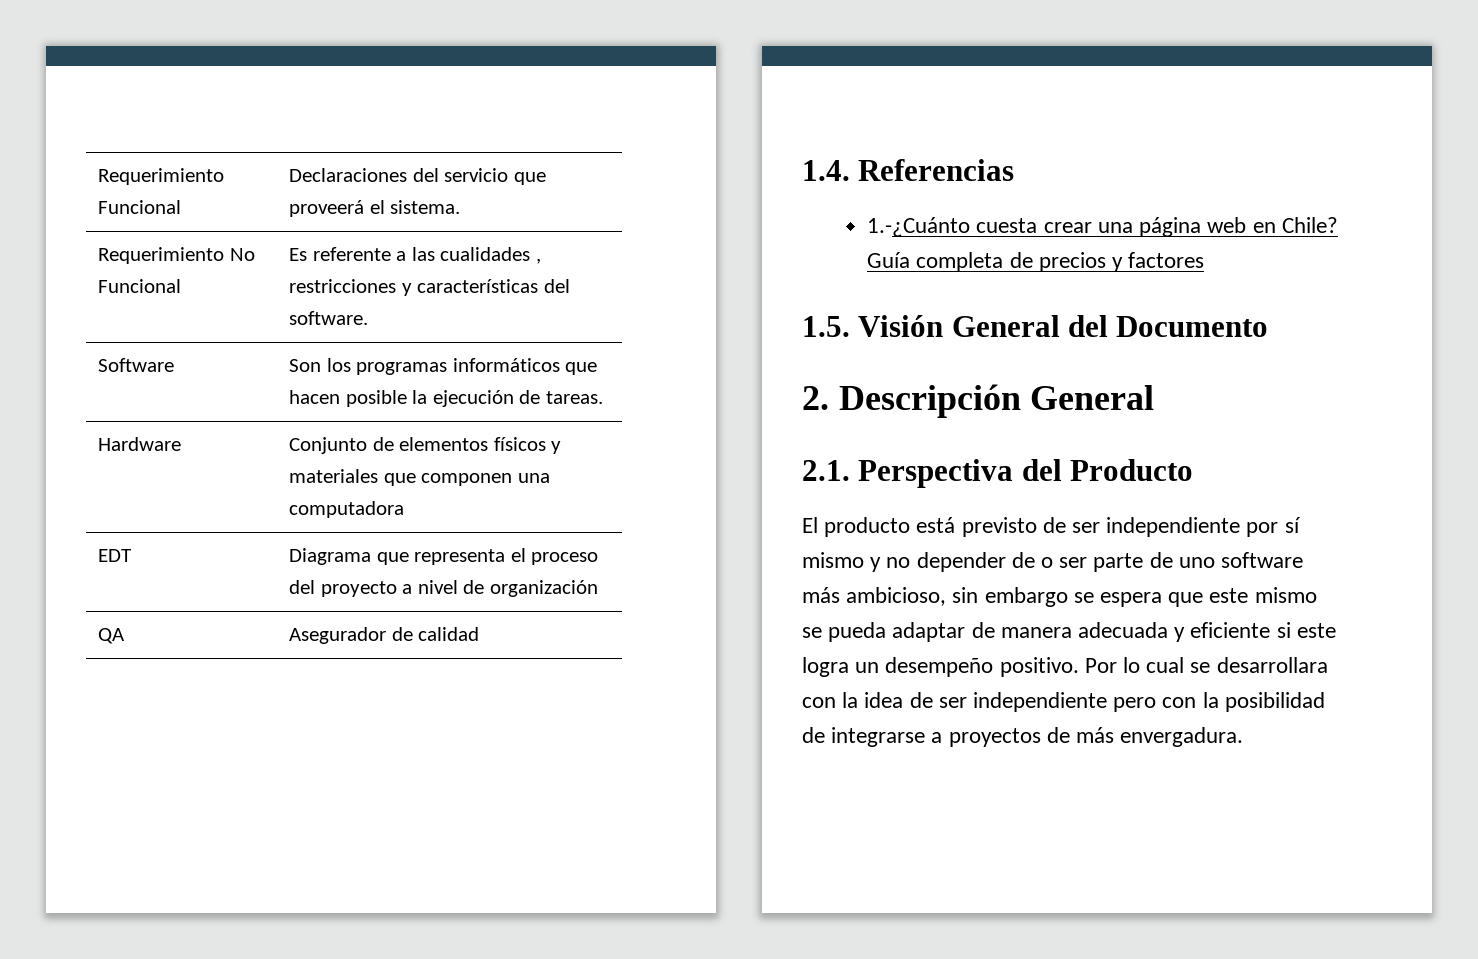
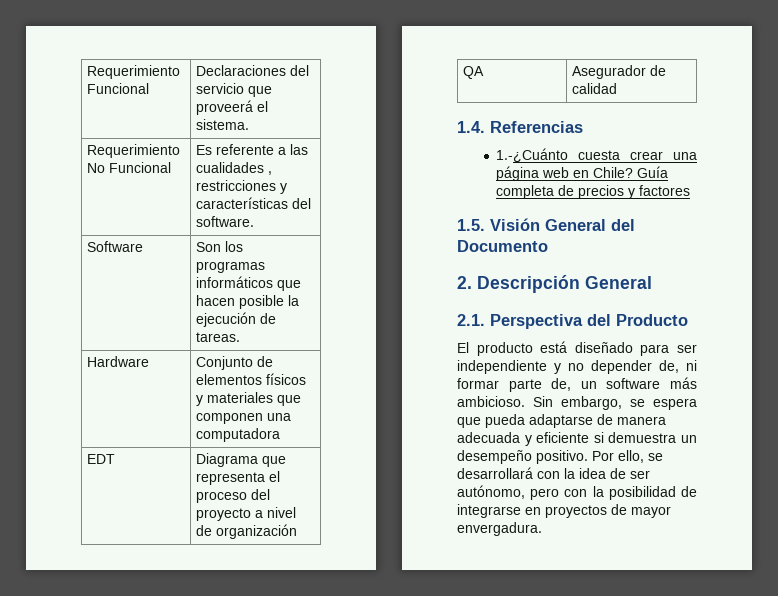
[961,517,1301,537] [802,552,1304,572] [802,587,1317,607] [802,622,966,642] previsto de ser independiente por sí mismo y no depender de o ser parte de uno software más ambicioso, sin embargo se espera que este mismo se pueda adaptar -> [574,342,697,356] [457,360,697,374] [457,377,697,392] [457,396,697,410] [457,414,593,428] diseñado para ser independiente y no depender de, ni formar parte de, un software más ambicioso. Sin embargo, se espera que pueda adaptarse
[1296,623,1336,638] [802,657,849,677] este logra -> [608,432,677,443] demuestra
[1123,657,1328,673] lo cual se desarrollara -> [618,450,663,463] [457,467,533,479] ello, se desarrollará
[973,692,1108,712] independiente -> [457,485,525,499] autónomo,
[931,732,943,743] a -> [525,507,541,515] en
[1076,727,1115,743] más -> [631,506,671,518] mayor

